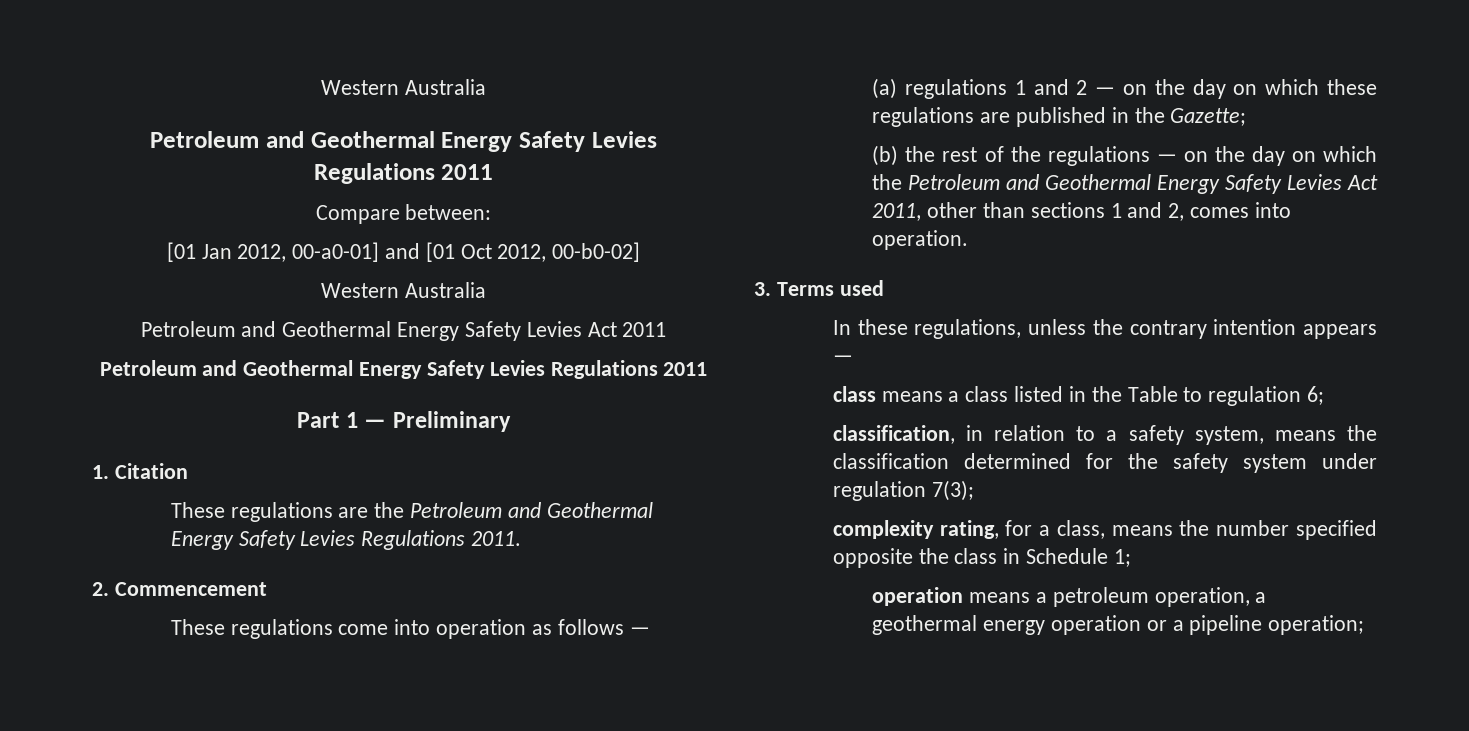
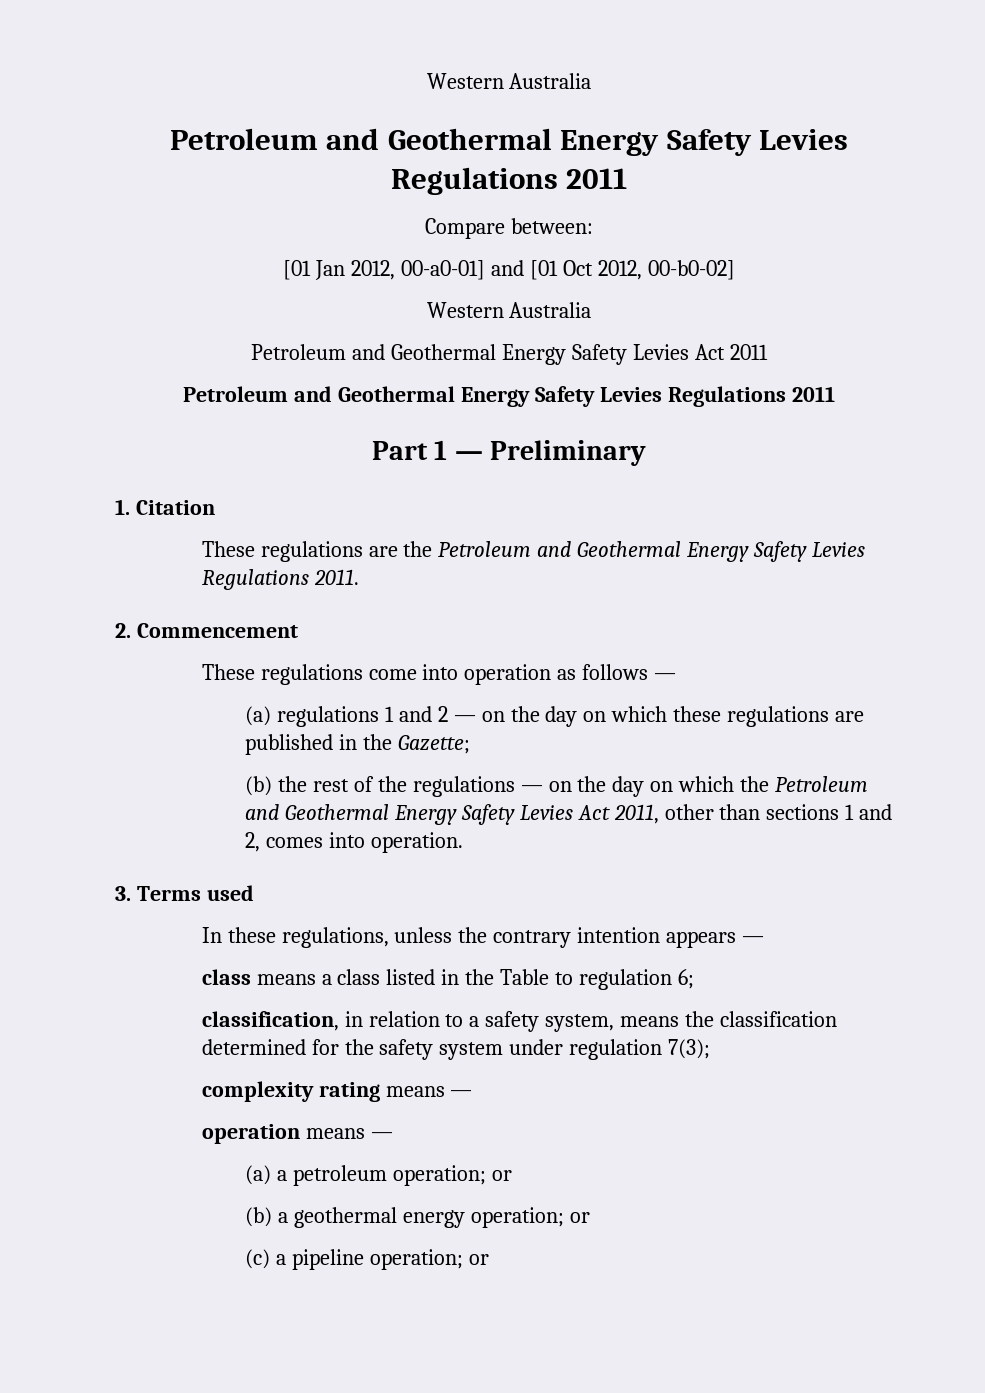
[939,520,1377,540] [832,548,1131,568] [872,587,1250,607] rating, for a class, means the number specified opposite the class in Schedule 1; // operation means a petroleum operation, -> [318,1082,473,1102] [201,1124,393,1144] [244,1165,512,1186] [244,1207,272,1227] rating means — // operation means — // (a) a petroleum operation; or // (b)
[1050,615,1167,635] operation or -> [470,1207,590,1228] [244,1249,270,1269] operation; or // (c)
(1365, 625) none -> [468,1254,489,1265] or

